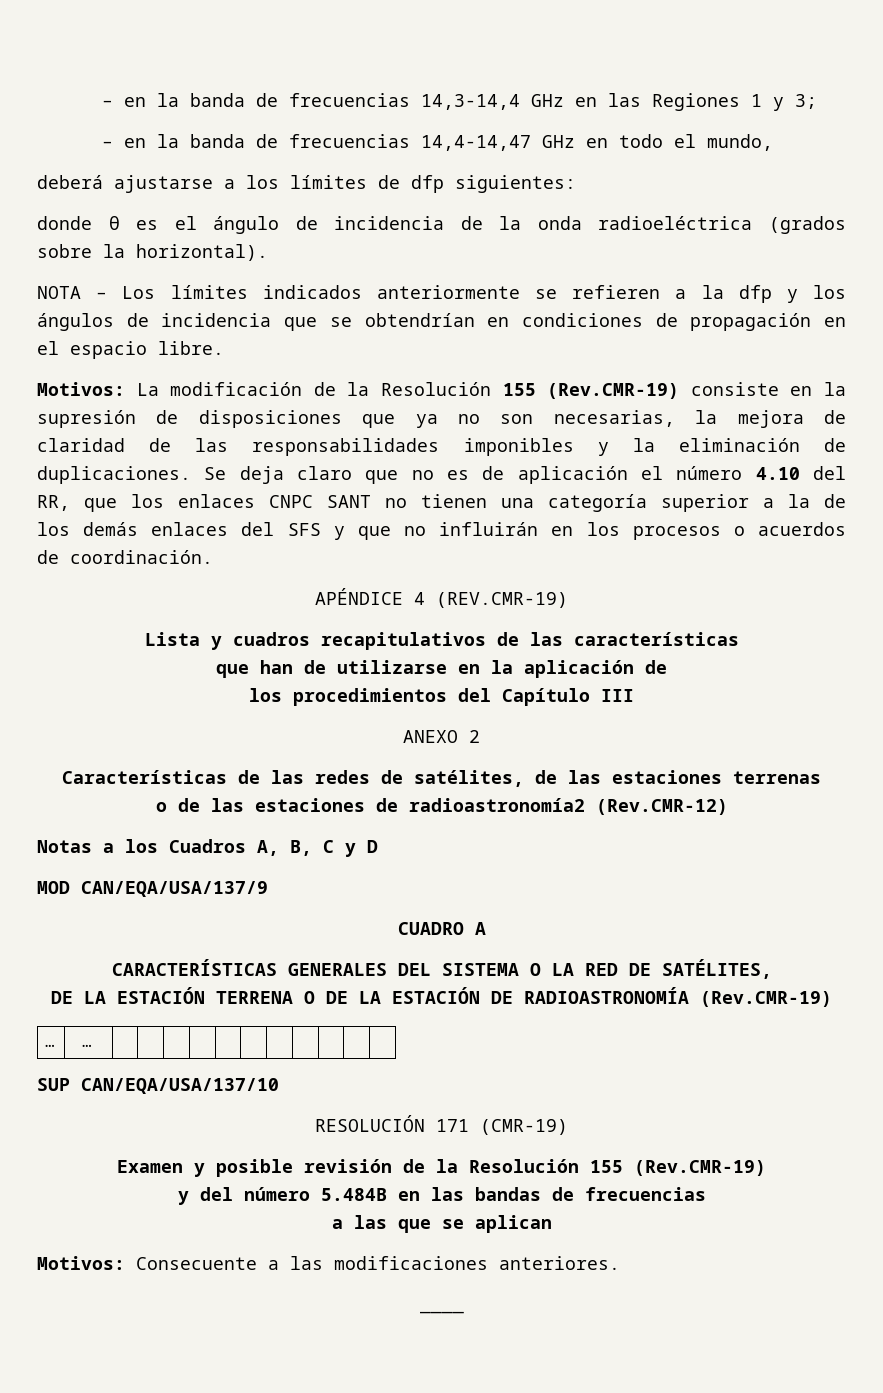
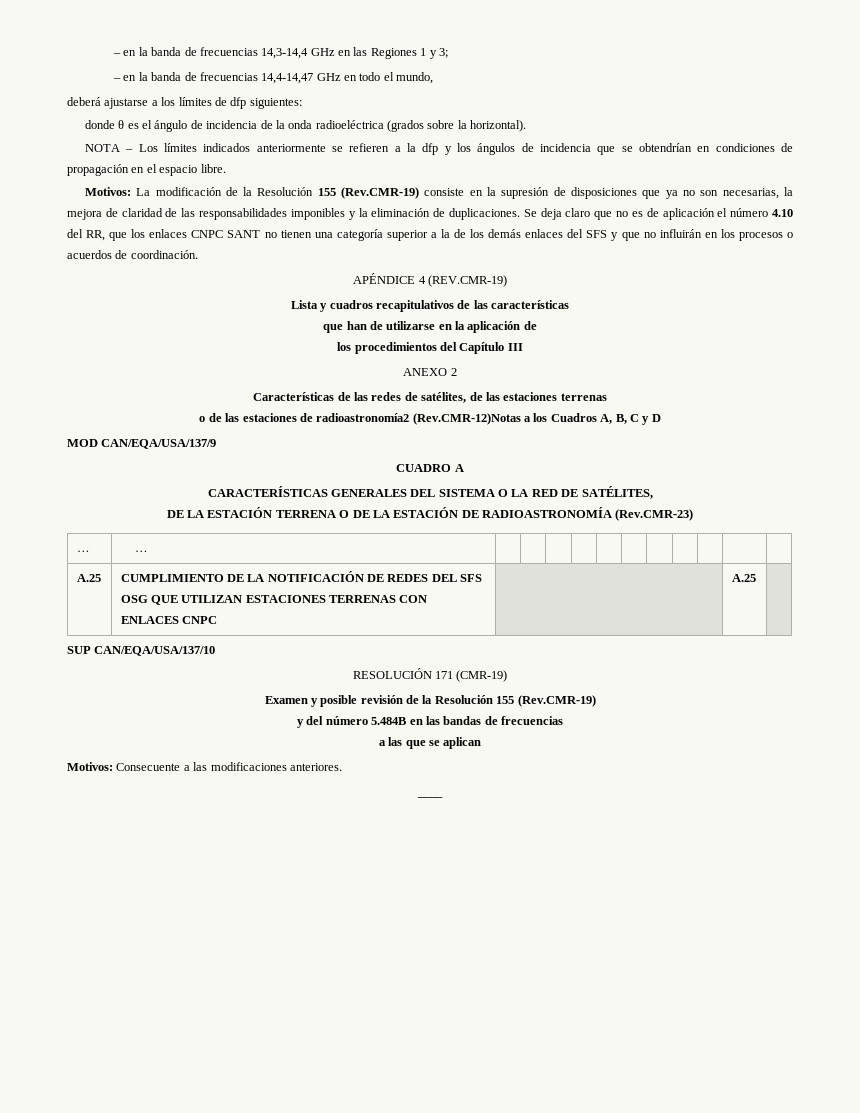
[595,799,728,815] [37,840,92,853] (Rev.CMR-12) // Notas -> [412,413,521,425] (Rev.CMR-12)Notas
[700,991,832,1007] (Rev.CMR-19) -> [615,509,694,521] (Rev.CMR-23)
(93, 1045) none -> [76,574,101,582] [120,571,483,582] [120,595,428,605] [120,616,217,624] [731,574,756,582] // A.25 | CUMPLIMIENTO DE LA NOTIFICACIÓN DE REDES DEL SFS OSG QUE UTILIZAN ESTACIONES TERRENAS CON ENLACES CNPC | | A.25 |

